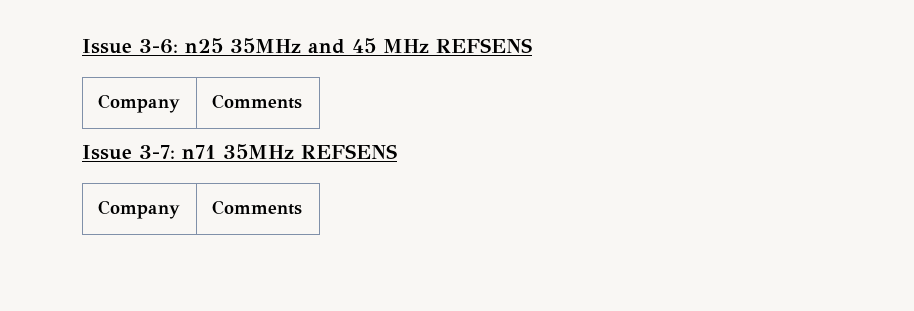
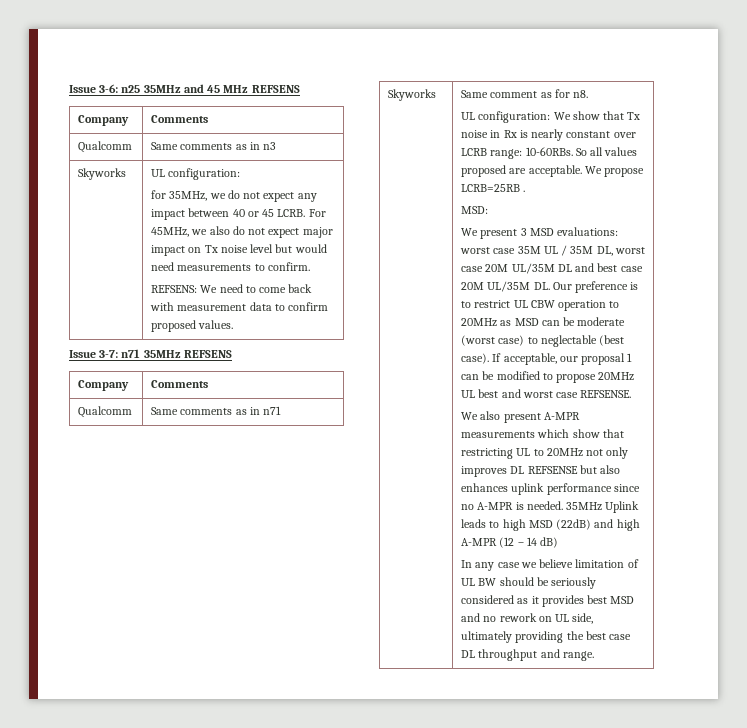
(302, 101) none -> [78,141,133,153] [151,142,277,150] [78,168,127,180] [151,168,241,180] [151,190,317,202] [151,208,326,220] [151,226,333,238] [151,244,327,256] [151,262,310,271] [151,284,313,293] [150,302,329,311] [151,320,234,332] // Qualcomm | Same comments as in n3 // Skyworks | UL configuration: // for 35MHz, we do not expect any impact between 40 or 45 LCRB. For 45MHz, we also do not expect major impact on Tx noise level but would need measurements to confirm. // REFSENS: We need to come back with measurement data to confirm proposed values.
(302, 207) none -> [78,406,133,418] [151,406,282,415] [388,89,437,101] [461,89,589,98] [461,111,641,123] [461,129,636,141] [461,147,638,159] [461,165,645,177] [461,184,526,192] [461,206,489,214] [461,227,619,239] [460,245,645,256] [461,263,643,274] [461,281,639,293] [461,300,620,311] [461,317,626,327] [461,335,625,347] [461,353,633,365] [461,371,635,383] [461,389,632,398] [461,411,580,423] [461,429,624,438] [461,447,629,459] [461,465,621,477] [461,483,640,495] [461,501,640,513] [461,519,640,531] [461,537,559,548] [461,559,639,571] [461,577,597,589] [461,595,635,607] [461,613,594,624] [461,631,632,643] [461,649,594,661] // Qualcomm | Same comments as in n71 // Skyworks | Same comment as for n8. // UL configuration: We show that Tx noise in Rx is nearly constant over LCRB range: 10-60RBs. So all values proposed are acceptable. We propose LCRB=25RB . // MSD: // We present 3 MSD evaluations: worst case 35M UL / 35M DL, worst case 20M UL/35M DL and best case 20M UL/35M DL. Our preference is to restrict UL CBW operation to 20MHz as MSD can be moderate (worst case) to neglectable (best case). If acceptable, our proposal 1 can be modified to propose 20MHz UL best and worst case REFSENSE. // We also present A-MPR measurements which show that restricting UL to 20MHz not only improves DL REFSENSE but also enhances uplink performance since no A-MPR is needed. 35MHz Uplink leads to high MSD (22dB) and high A-MPR (12 – 14 dB) // In any case we believe limitation of UL BW should be seriously considered as it provides best MSD and no rework on UL side, ultimately providing the best case DL throughput and range.

